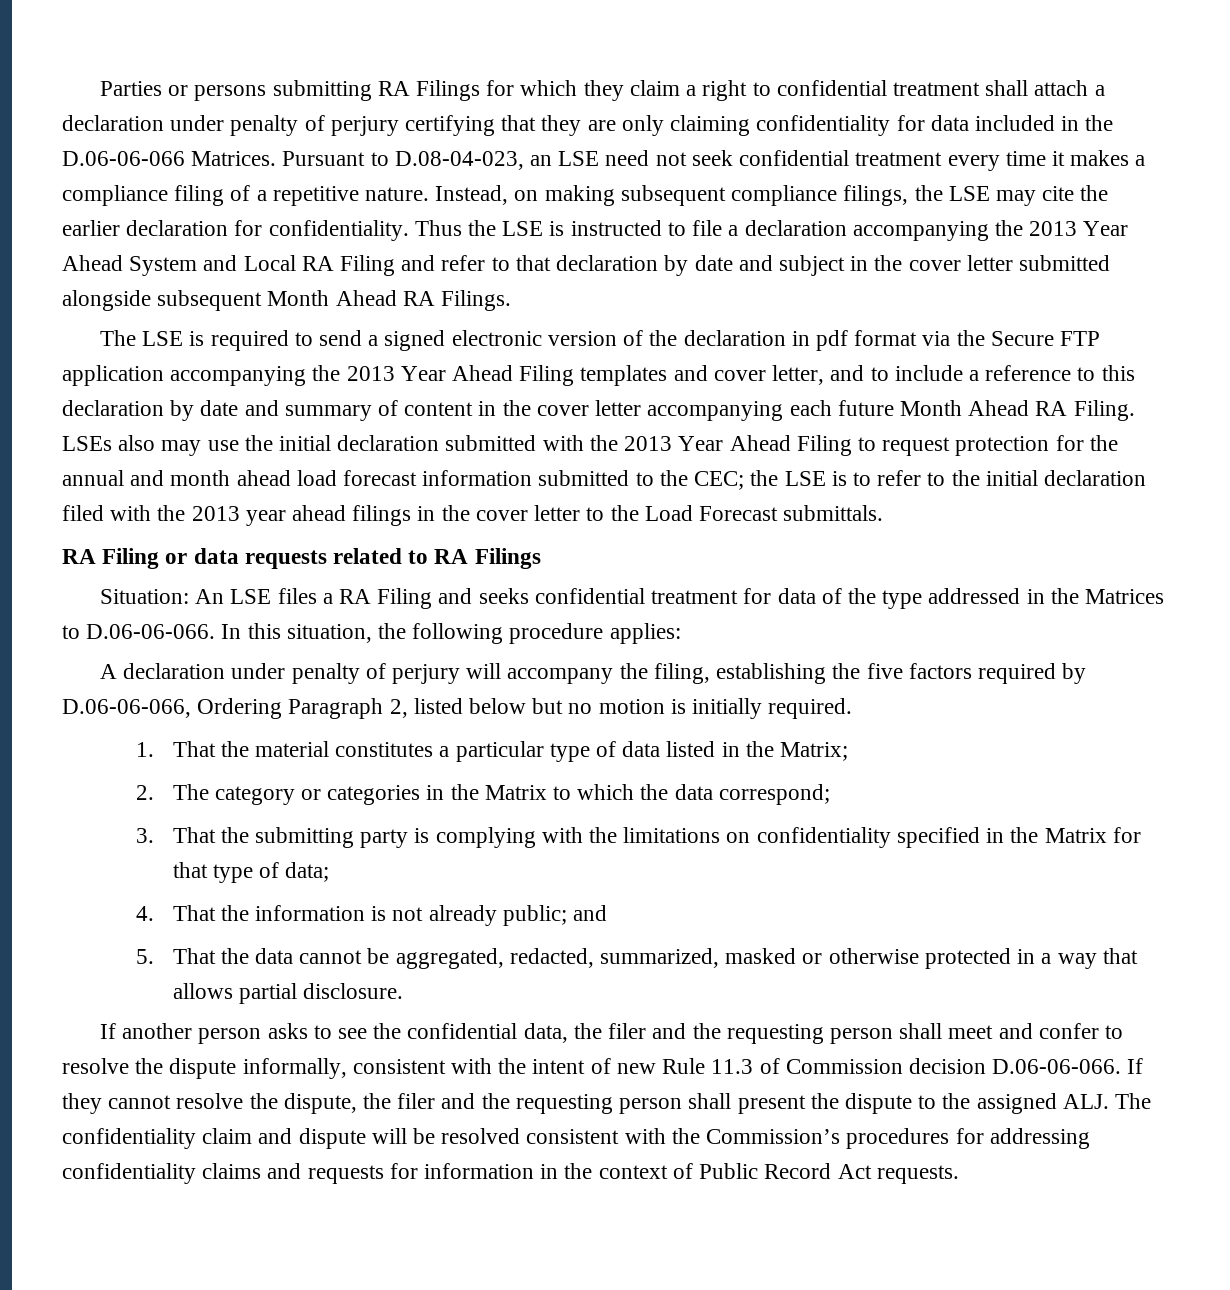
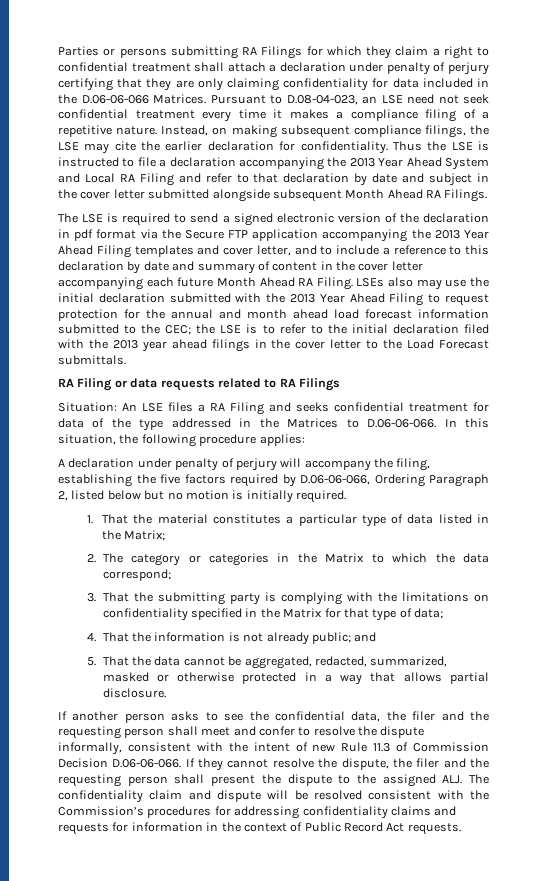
[908,1058,986,1074] decision -> [58,758,108,768] Decision

